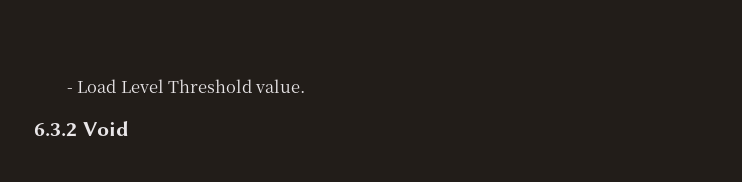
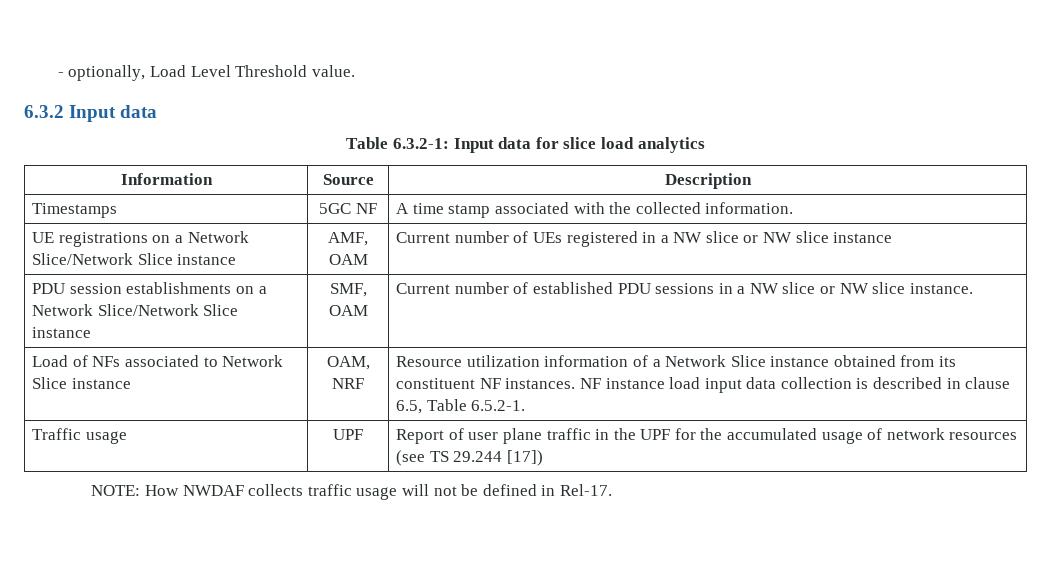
(73, 90) none -> [68,65,146,81] optionally,
[82,121,129,136] Void -> [69,105,158,122] [346,137,705,153] [120,173,213,185] [322,174,374,185] [664,173,752,189] [32,203,118,218] [319,203,377,214] [396,202,794,218] [32,231,249,247] [32,253,237,265] [328,232,368,246] [328,254,368,265] [396,231,893,247] [32,282,267,294] [32,304,239,316] [32,327,92,338] [329,283,367,297] [328,305,368,316] [396,282,973,294] [32,355,284,367] [32,377,131,389] [326,356,370,370] [332,378,364,389] [396,355,957,367] [396,377,1011,393] [396,399,526,414] [32,428,127,444] [333,429,363,440] [396,428,1018,444] [396,450,543,466] [91,484,612,500] Input data // Table 6.3.2-1: Input data for slice load analytics // Information | Source | Description // Timestamps | 5GC NF | A time stamp associated with the collected information. // UE registrations on a Network Slice/Network Slice instance | AMF, OAM | Current number of UEs registered in a NW slice or NW slice instance // PDU session establishments on a Network Slice/Network Slice instance | SMF, OAM | Current number of established PDU sessions in a NW slice or NW slice instance. // Load of NFs associated to Network Slice instance | OAM, NRF | Resource utilization information of a Network Slice instance obtained from its constituent NF instances. NF instance load input data collection is described in clause 6.5, Table 6.5.2-1. // Traffic usage | UPF | Report of user plane traffic in the UPF for the accumulated usage of network resources (see TS 29.244 [17]) // NOTE: How NWDAF collects traffic usage will not be defined in Rel-17.

